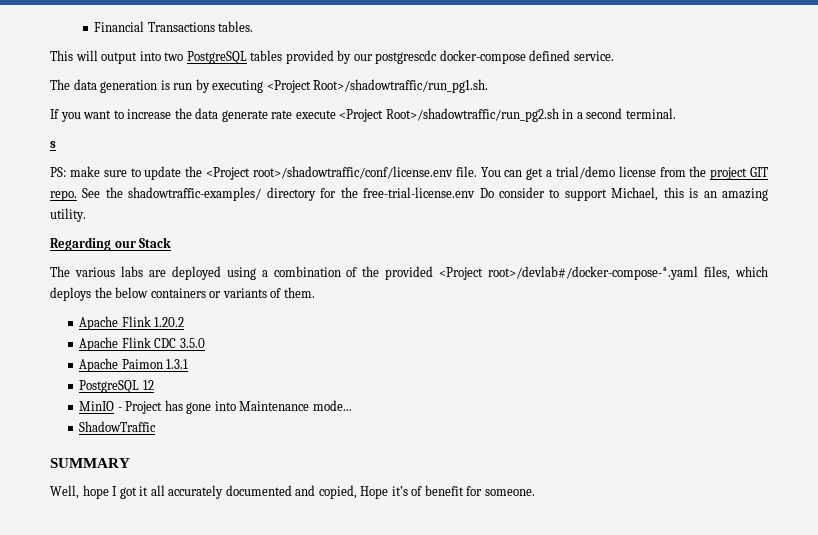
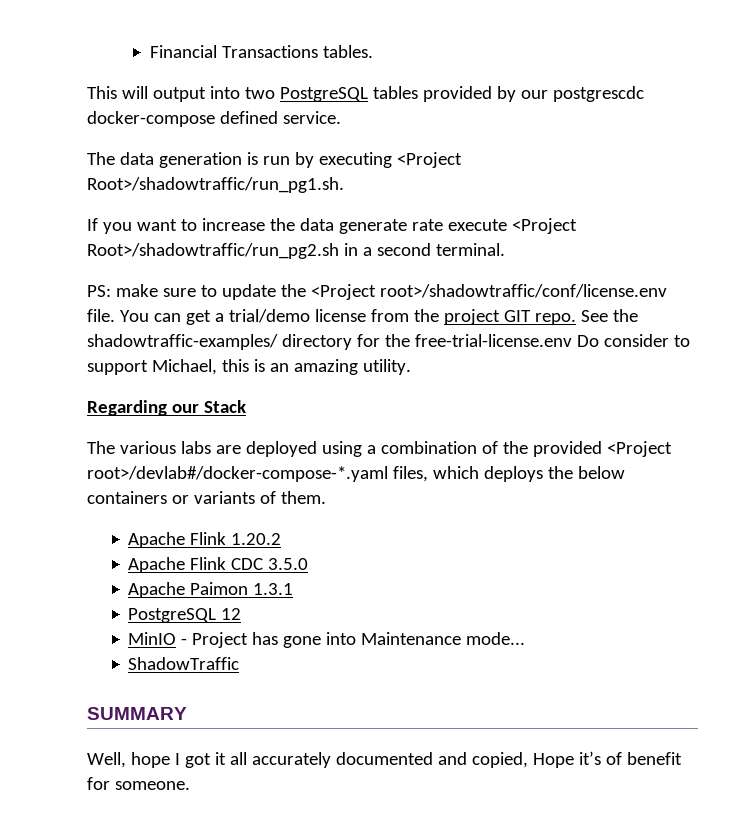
[50,141,56,148] // s -> (505, 249) none

